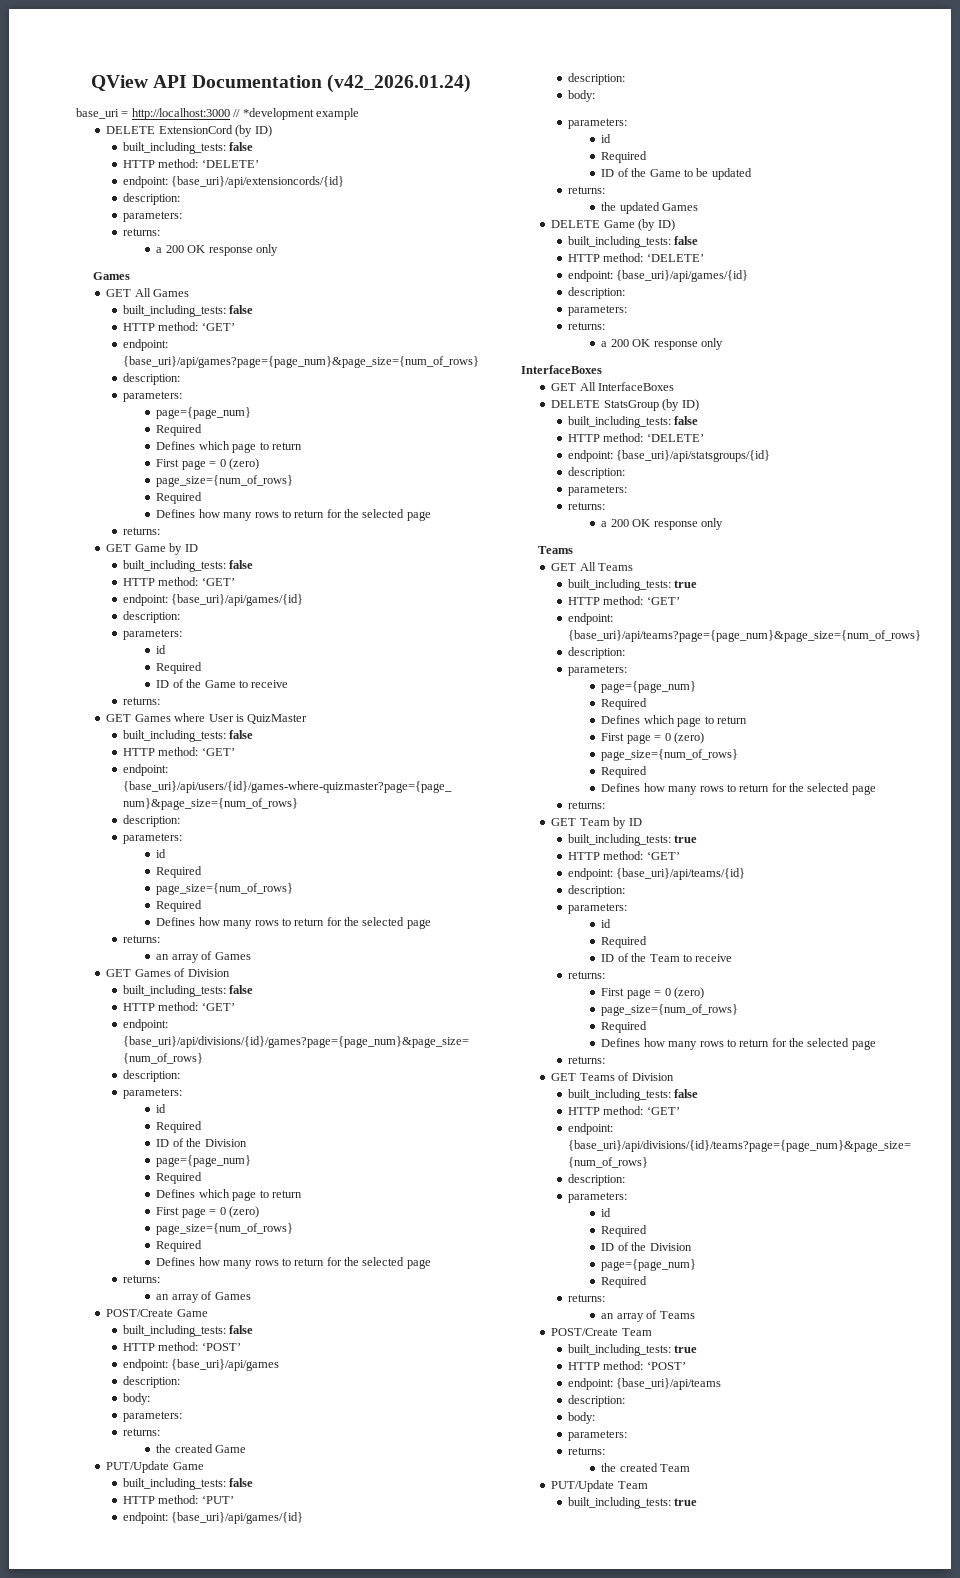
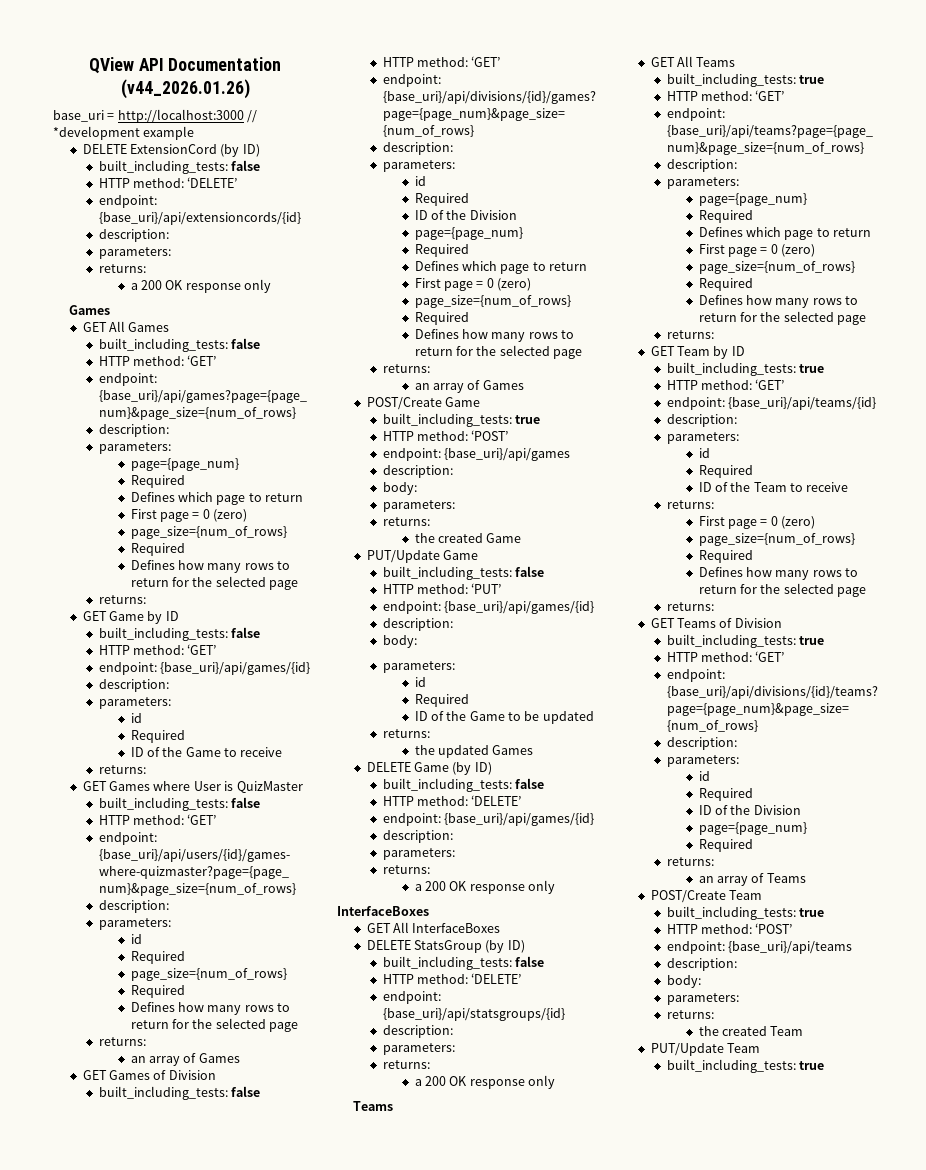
[327,74,472,93] (v42_2026.01.24) -> [120,79,250,99] (v44_2026.01.26)
[229,1325,254,1334] false -> [514,415,540,424] true
[674,1089,699,1098] false -> [798,636,824,645] true

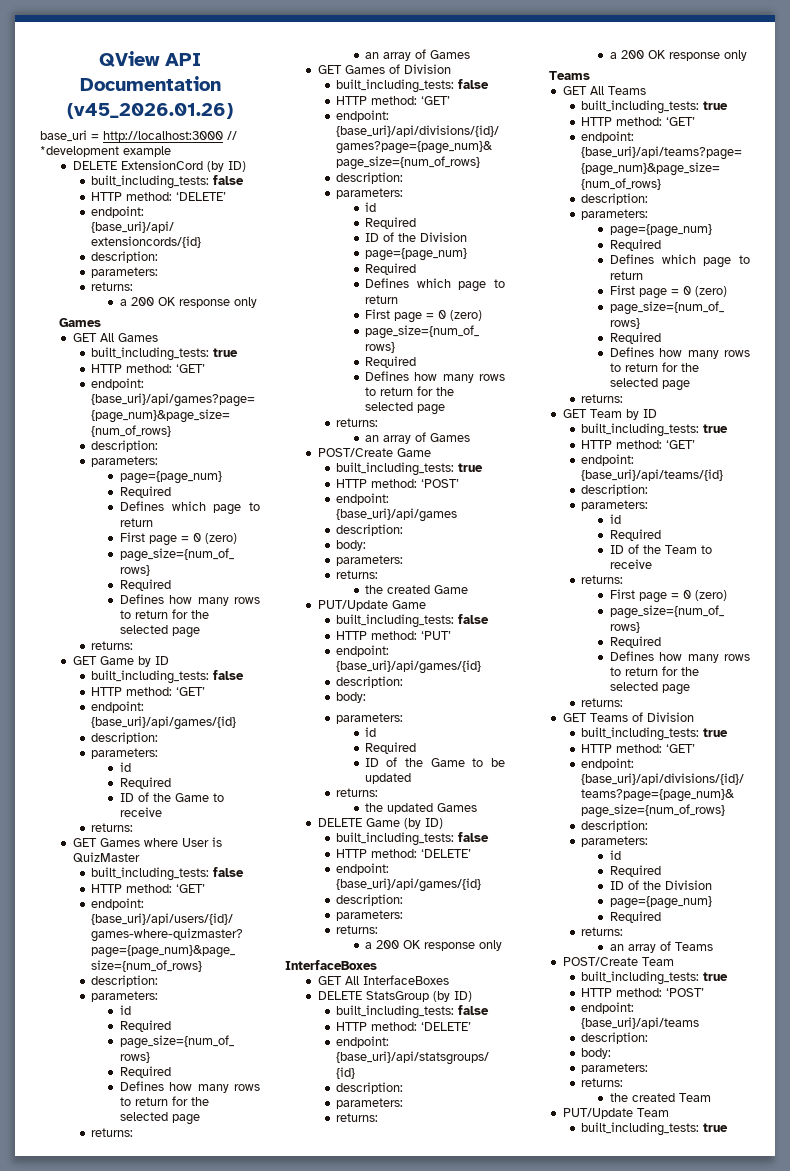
[120,79,250,99] (v44_2026.01.26) -> [67,103,233,119] (v45_2026.01.26)
[230,338,260,349] false -> [213,348,239,357] true

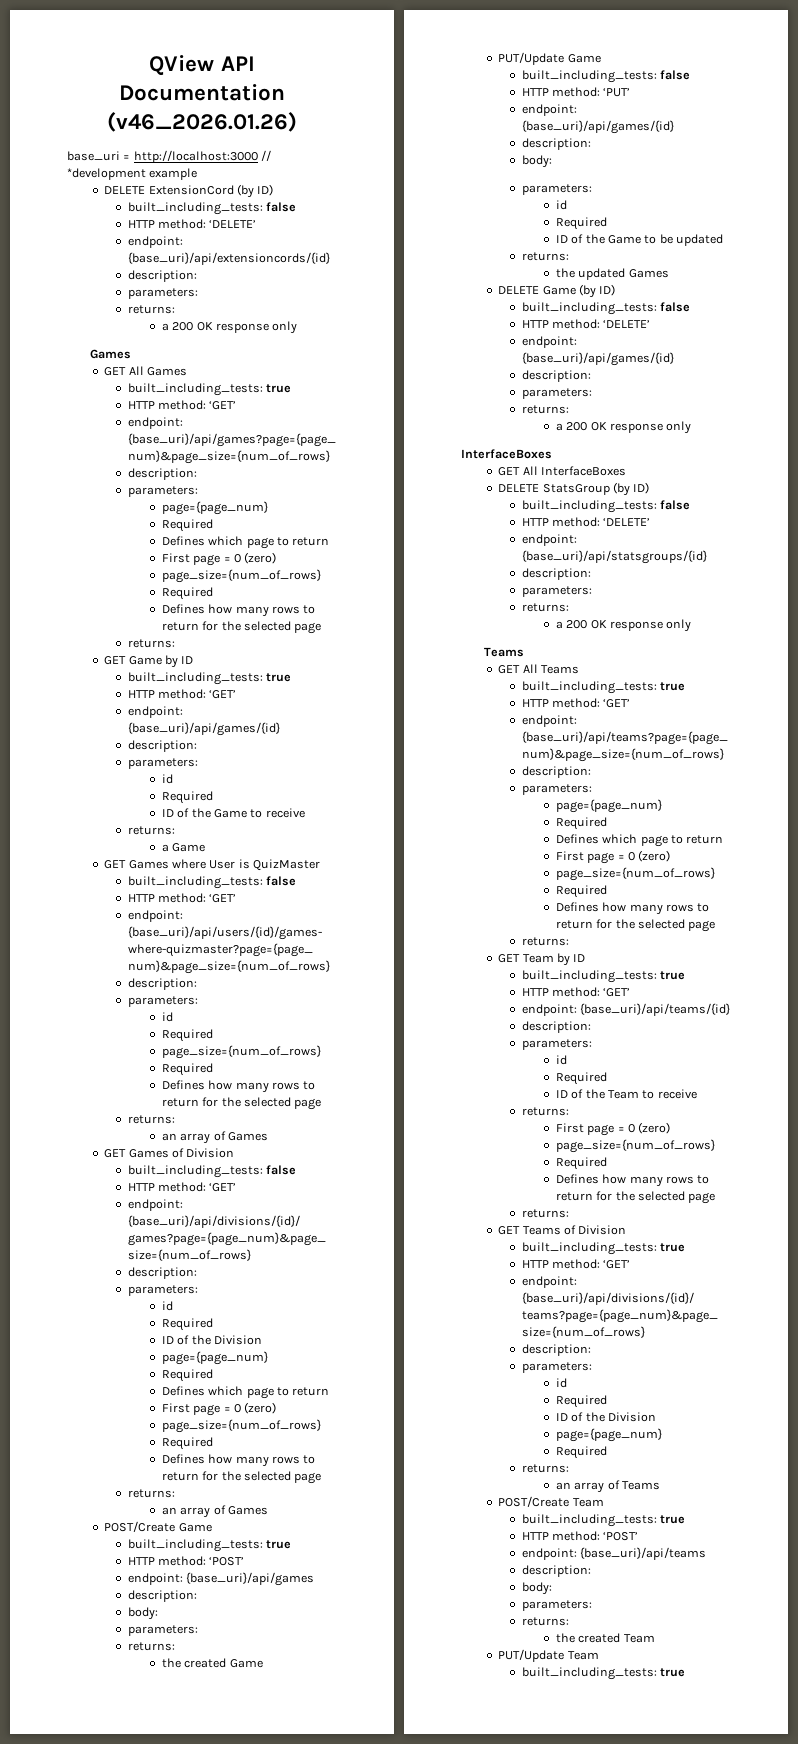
[67,103,233,119] (v45_2026.01.26) -> [107,112,297,132] (v46_2026.01.26)
[213,670,245,680] false -> [265,673,291,682] true
(134, 827) none -> [161,843,206,852] // a Game

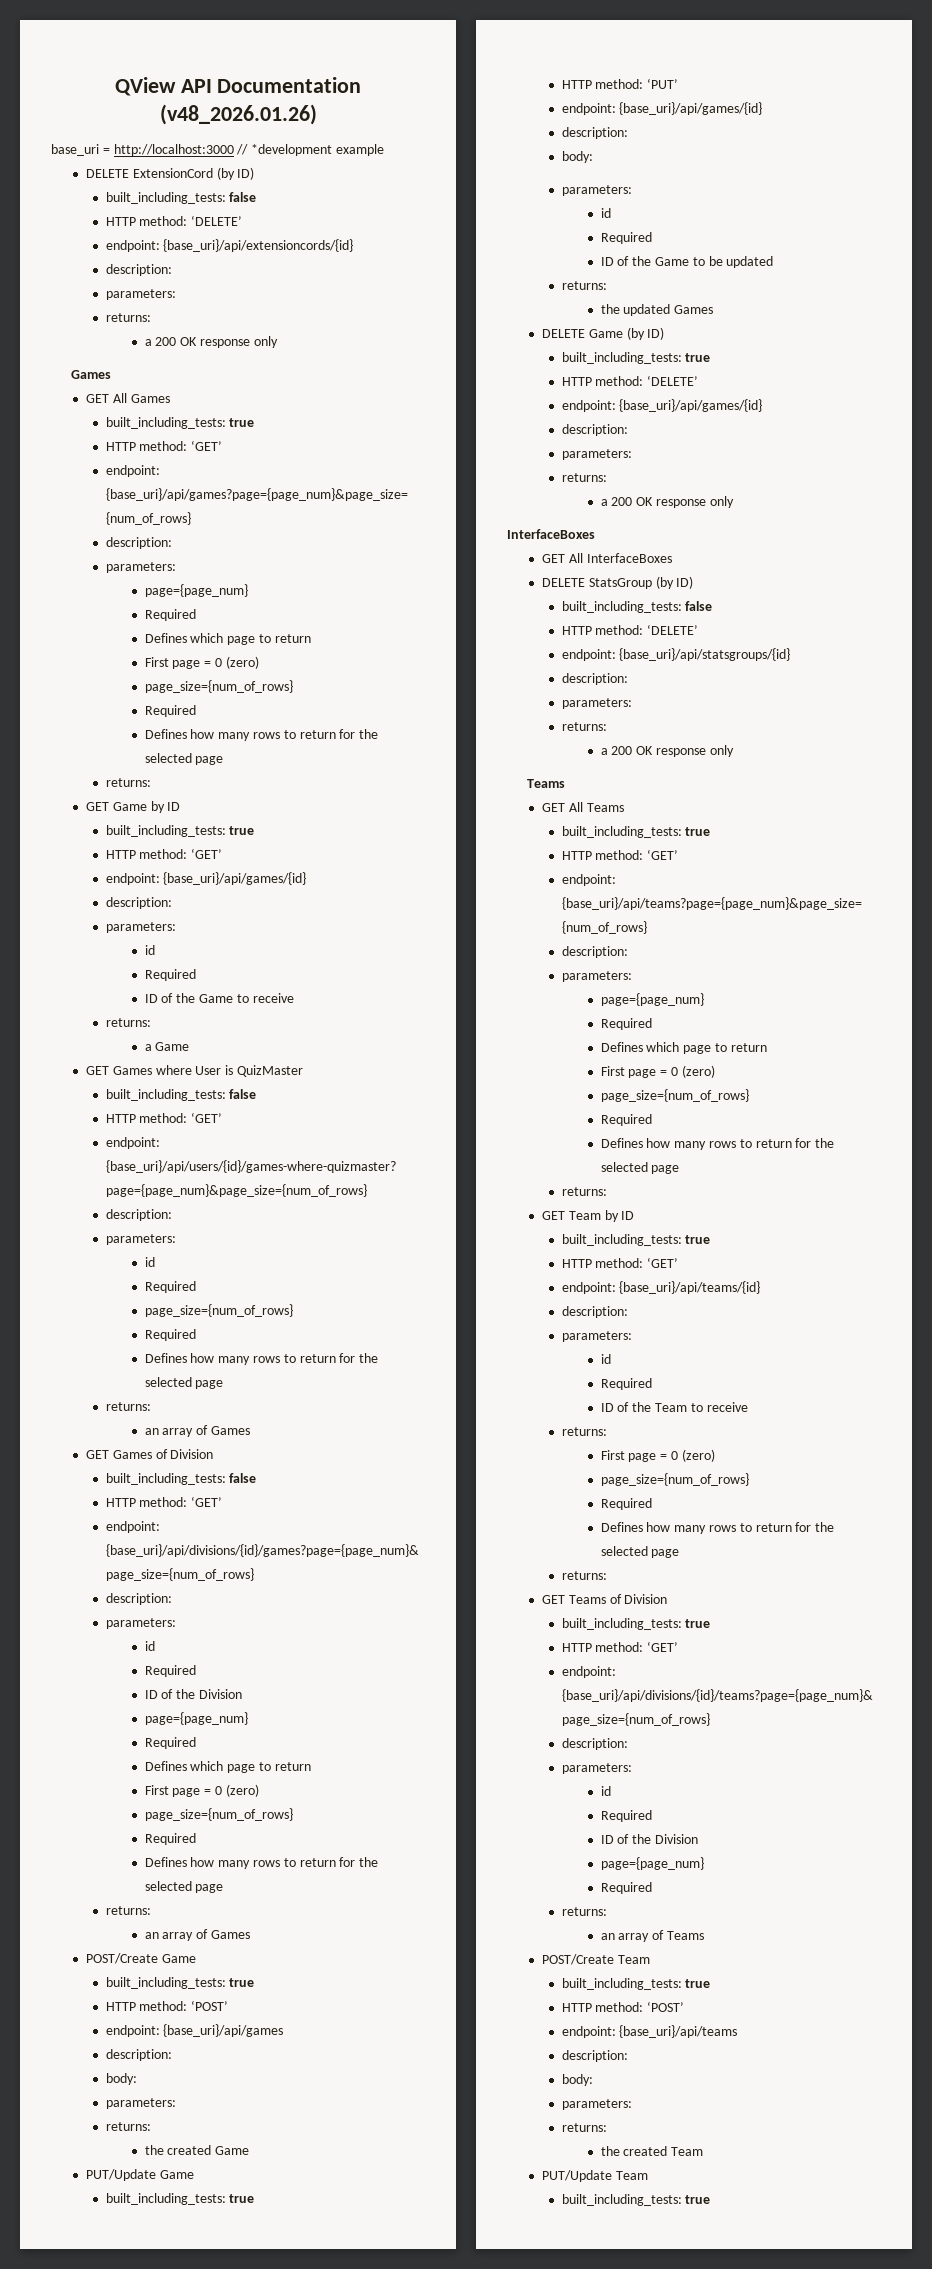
[107,112,297,132] (v46_2026.01.26) -> [159,104,317,125] (v48_2026.01.26)
[659,70,690,80] false -> [229,2194,255,2203] true
[659,302,690,312] false -> [685,353,711,362] true

